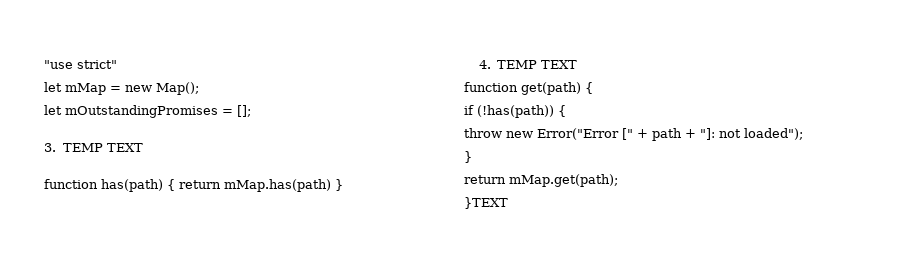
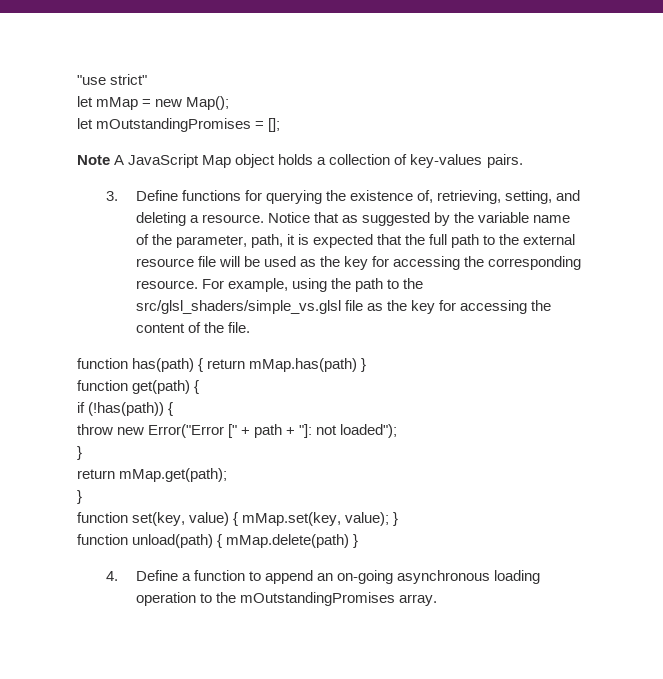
[44,143,143,152] 3. TEMP TEXT -> [77,154,523,168] [106,190,581,204] [135,212,571,226] [135,234,576,248] [135,256,582,270] [135,278,424,292] [135,300,552,314] [135,322,250,333] Note A JavaScript Map object holds a collection of key-values pairs. // 3. Define functions for querying the existence of, retrieving, setting, and deleting a resource. Notice that as suggested by the variable name of the parameter, path, it is expected that the full path to the external resource file will be used as the key for accessing the corresponding resource. For example, using the path to the src/glsl_shaders/simple_vs.glsl file as the key for accessing the content of the file.
[478,60,578,69] // 4. TEMP TEXT -> (367, 365) none
[464,197,508,209] }TEXT -> [77,490,82,504] [77,512,399,526] [77,534,359,548] [106,570,541,584] [135,592,437,606] } // function set(key, value) { mMap.set(key, value); } // function unload(path) { mMap.delete(path) } // 4. Define a function to append an on-going asynchronous loading operation to the mOutstandingPromises array.

